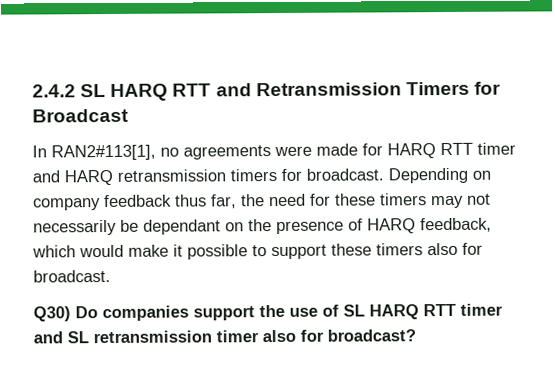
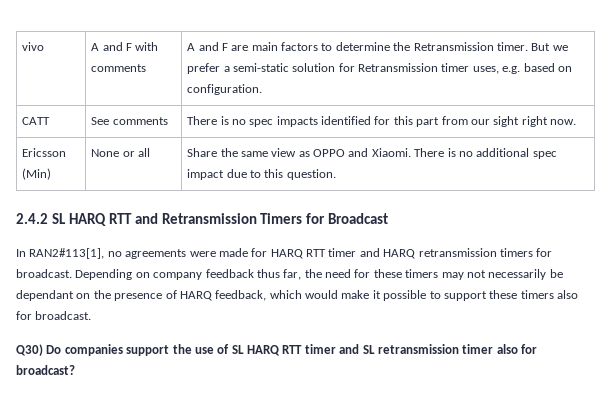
(32, 91) none -> [22,42,45,51] [91,42,159,51] [91,64,147,72] [187,42,568,51] [187,63,572,74] [187,84,263,95] [22,117,51,125] [91,117,168,125] [187,116,577,127] [22,148,67,157] [22,168,52,180] [91,148,150,157] [187,148,557,159] [187,169,336,180] vivo | A and F with comments | A and F are main factors to determine the Retransmission timer. But we prefer a semi-static solution for Retransmission timer uses, e.g. based on configuration. // CATT | See comments | There is no spec impacts identified for this part from our sight right now. // Ericsson (Min) | None or all | Share the same view as OPPO and Xiaomi. There is no additional spec impact due to this question. //

